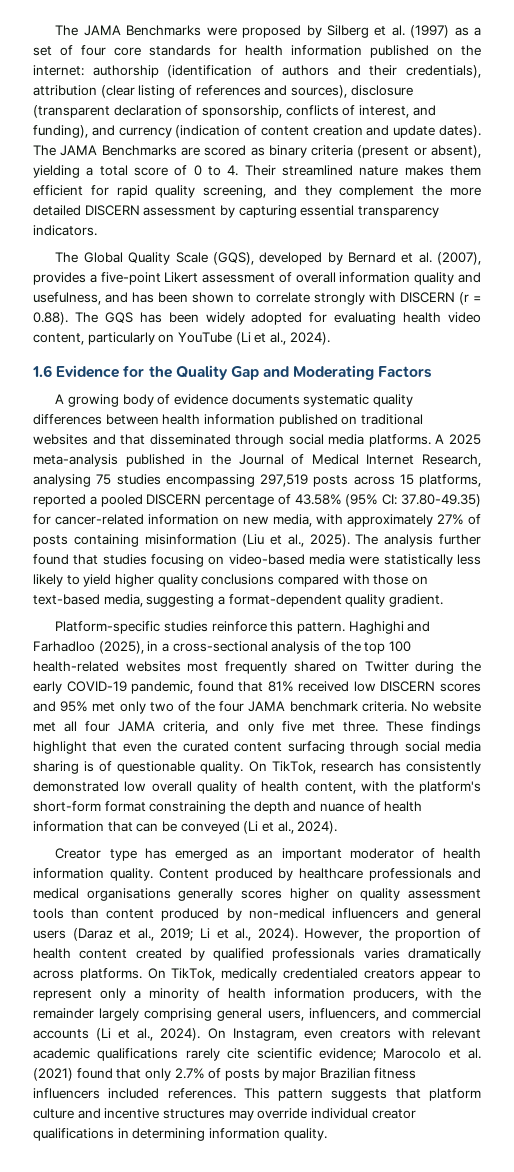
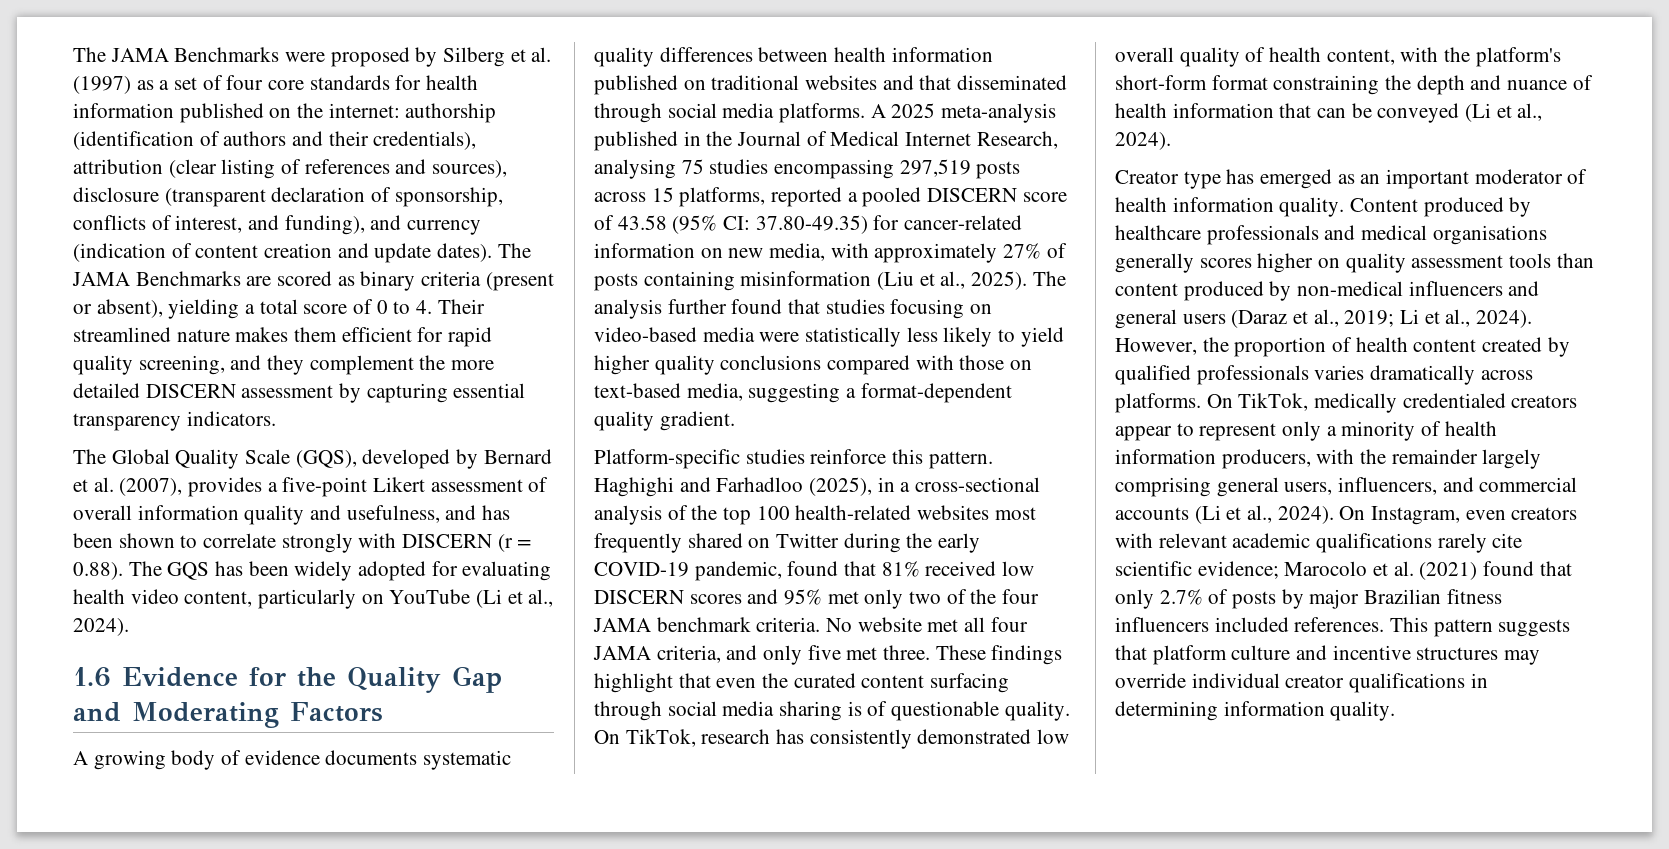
[205,494,342,507] percentage of 43.58% -> [1022,192,1067,202] [594,215,667,230] score of 43.58

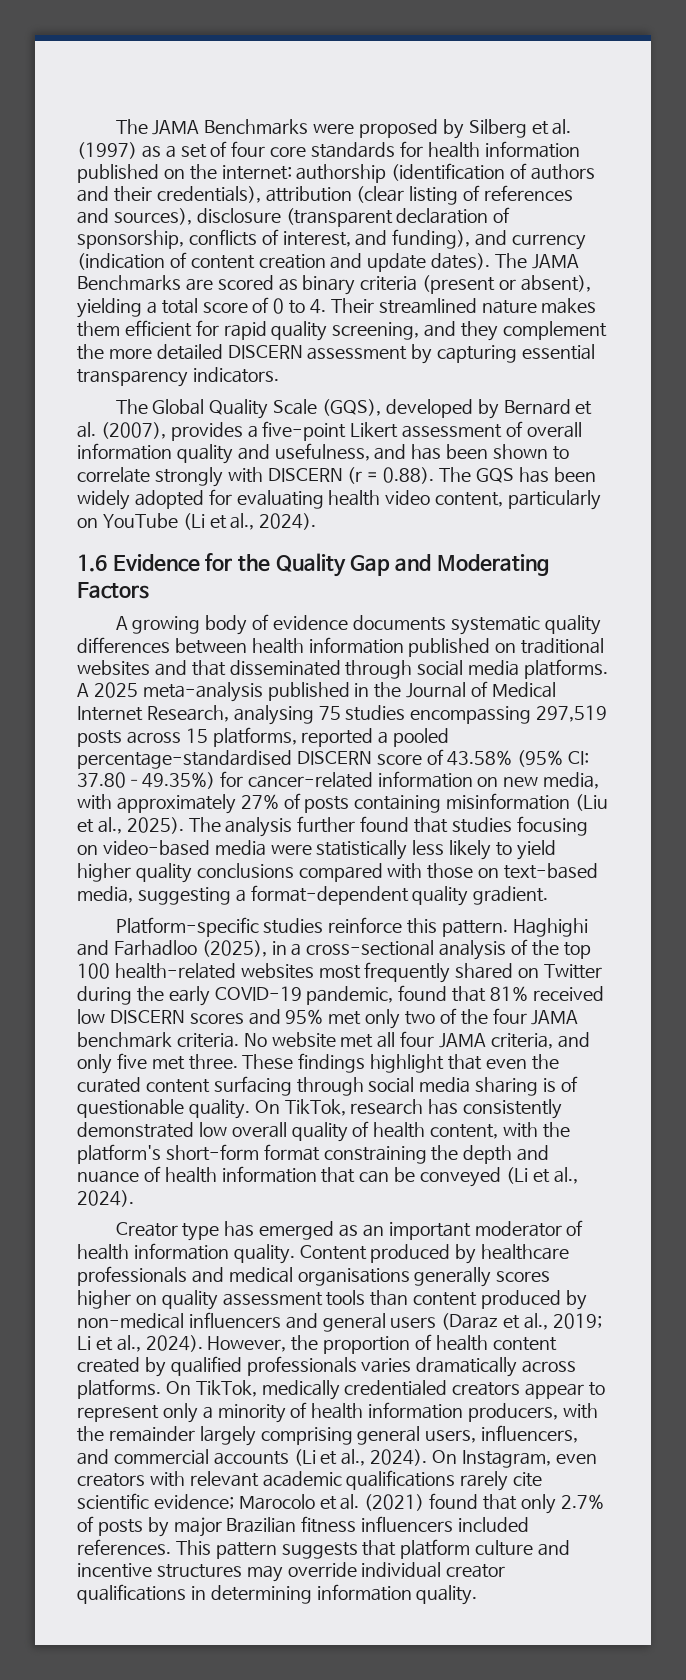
(922, 197) none -> [77,750,292,769] percentage-standardised
[617,215,667,230] 43.58 -> [447,750,513,766] 43.58%
[755,215,868,234] 37.80-49.35) -> [77,772,215,789] 37.80–49.35%)

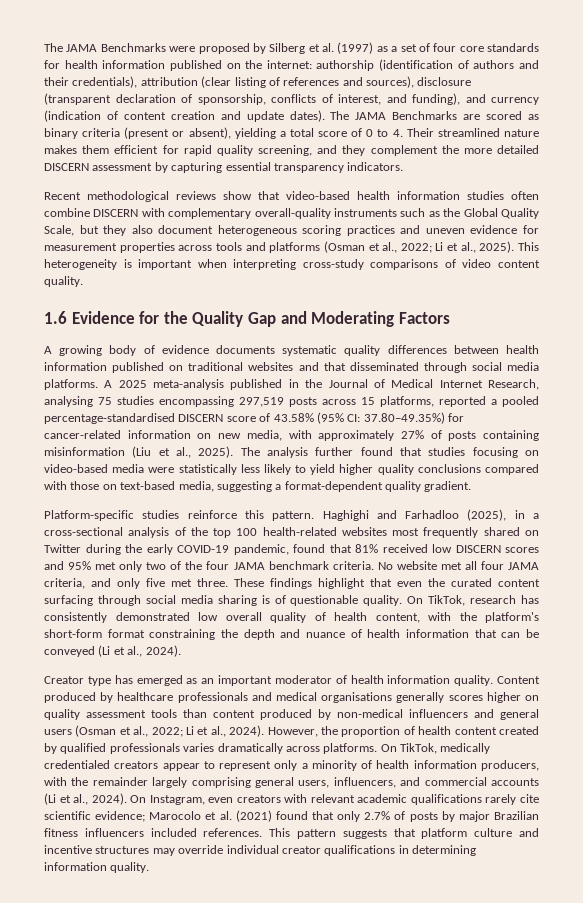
[115,399,593,419] [77,421,582,441] [77,443,569,464] [77,467,596,487] [77,489,602,510] [77,513,317,530] The Global Quality Scale (GQS), developed by Bernard et al. (2007), provides a five-point Likert assessment of overall information quality and usefulness, and has been shown to correlate strongly with DISCERN (r = 0.88). The GQS has been widely adopted for evaluating health video content, particularly on YouTube (Li et al., 2024). -> [44,191,539,202] [44,208,539,219] [44,225,539,236] [44,241,540,253] [44,259,540,270] [44,276,83,287] Recent methodological reviews show that video-based health information studies often combine DISCERN with complementary overall-quality instruments such as the Global Quality Scale, but they also document heterogeneous scoring practices and uneven evidence for measurement properties across tools and platforms (Osman et al., 2022; Li et al., 2025). This heterogeneity is important when interpreting cross-study comparisons of video content quality.
[441,1313,602,1330] (Daraz et al., 2019; -> [75,725,183,737] (Osman et al., 2022;

